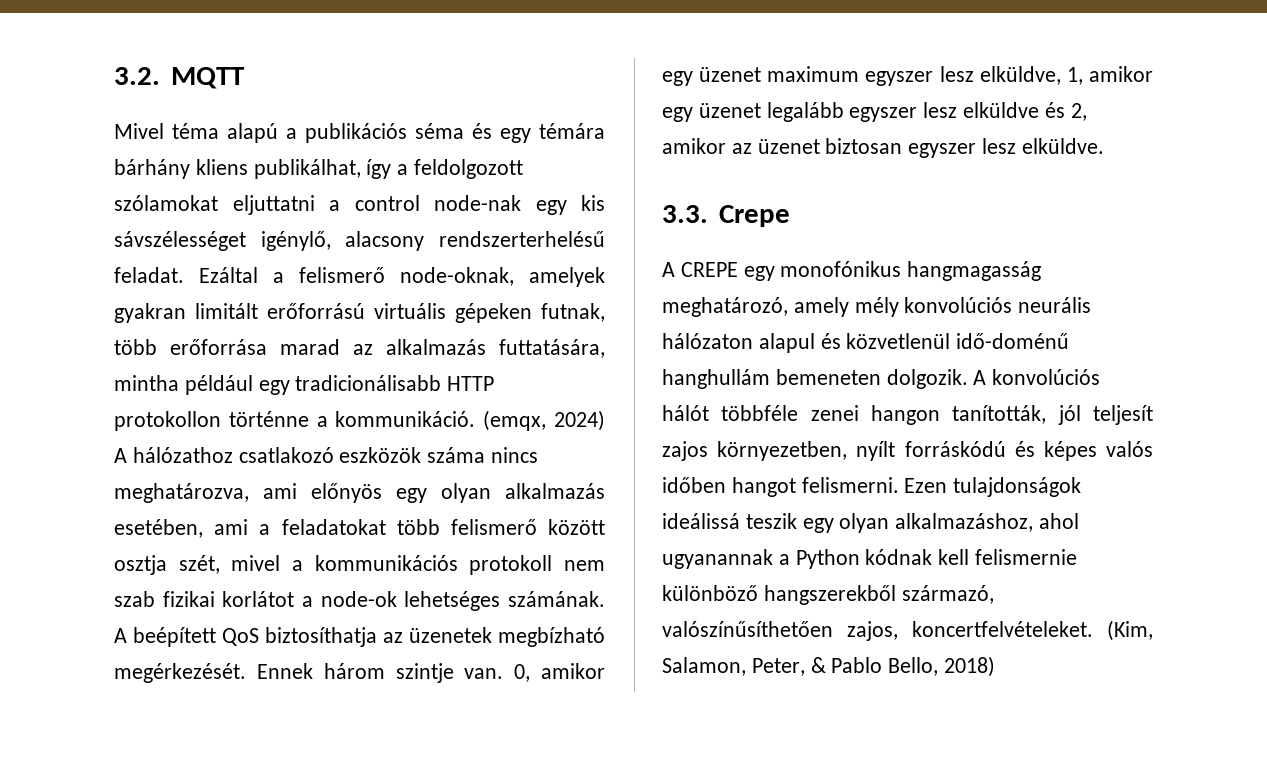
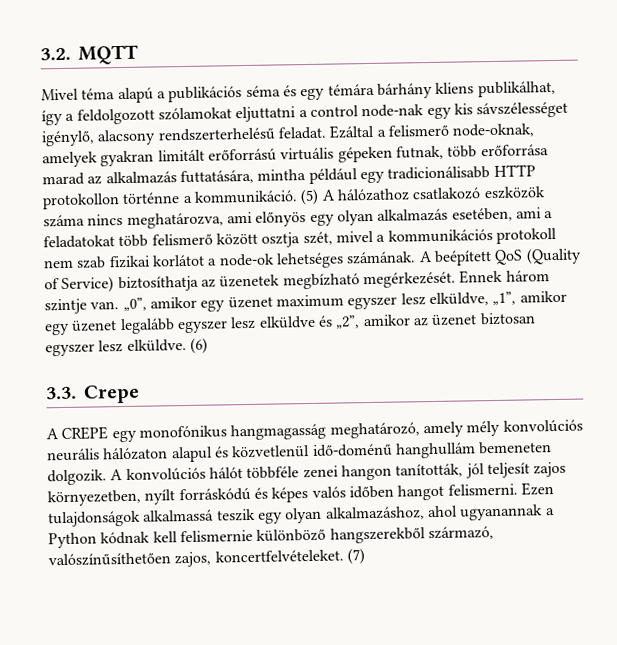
[483,410,605,431] (emqx, 2024) -> [300,188,320,206] (5)
(259, 637) none -> [525,247,582,265] [44,276,115,294] (Quality of Service)
[514,664,531,682] 0, -> [122,297,147,312] „0”,
[1066,67,1083,85] 1, -> [492,291,517,306] „1”,
[1070,103,1087,121] 2, -> [335,315,361,329] „2”,
(1104, 146) none -> [189,337,208,354] (6)
[662,513,740,529] ideálissá -> [143,509,215,522] alkalmassá
[1107,620,1153,641] [662,656,996,677] (Kim, Salamon, Peter, & Pablo Bello, 2018) -> [346,548,365,565] (7)

